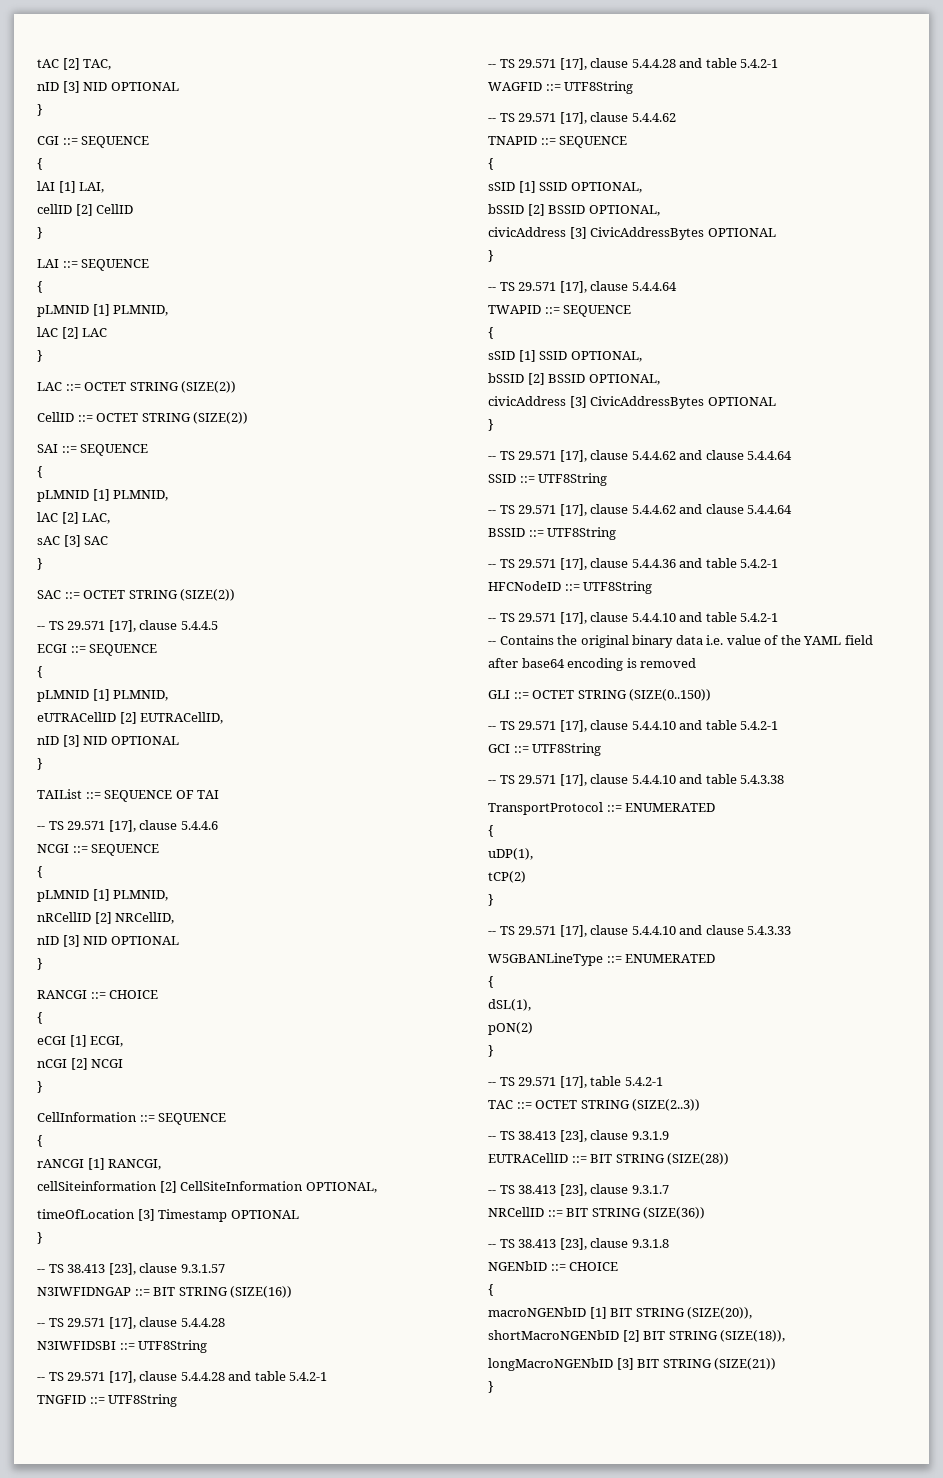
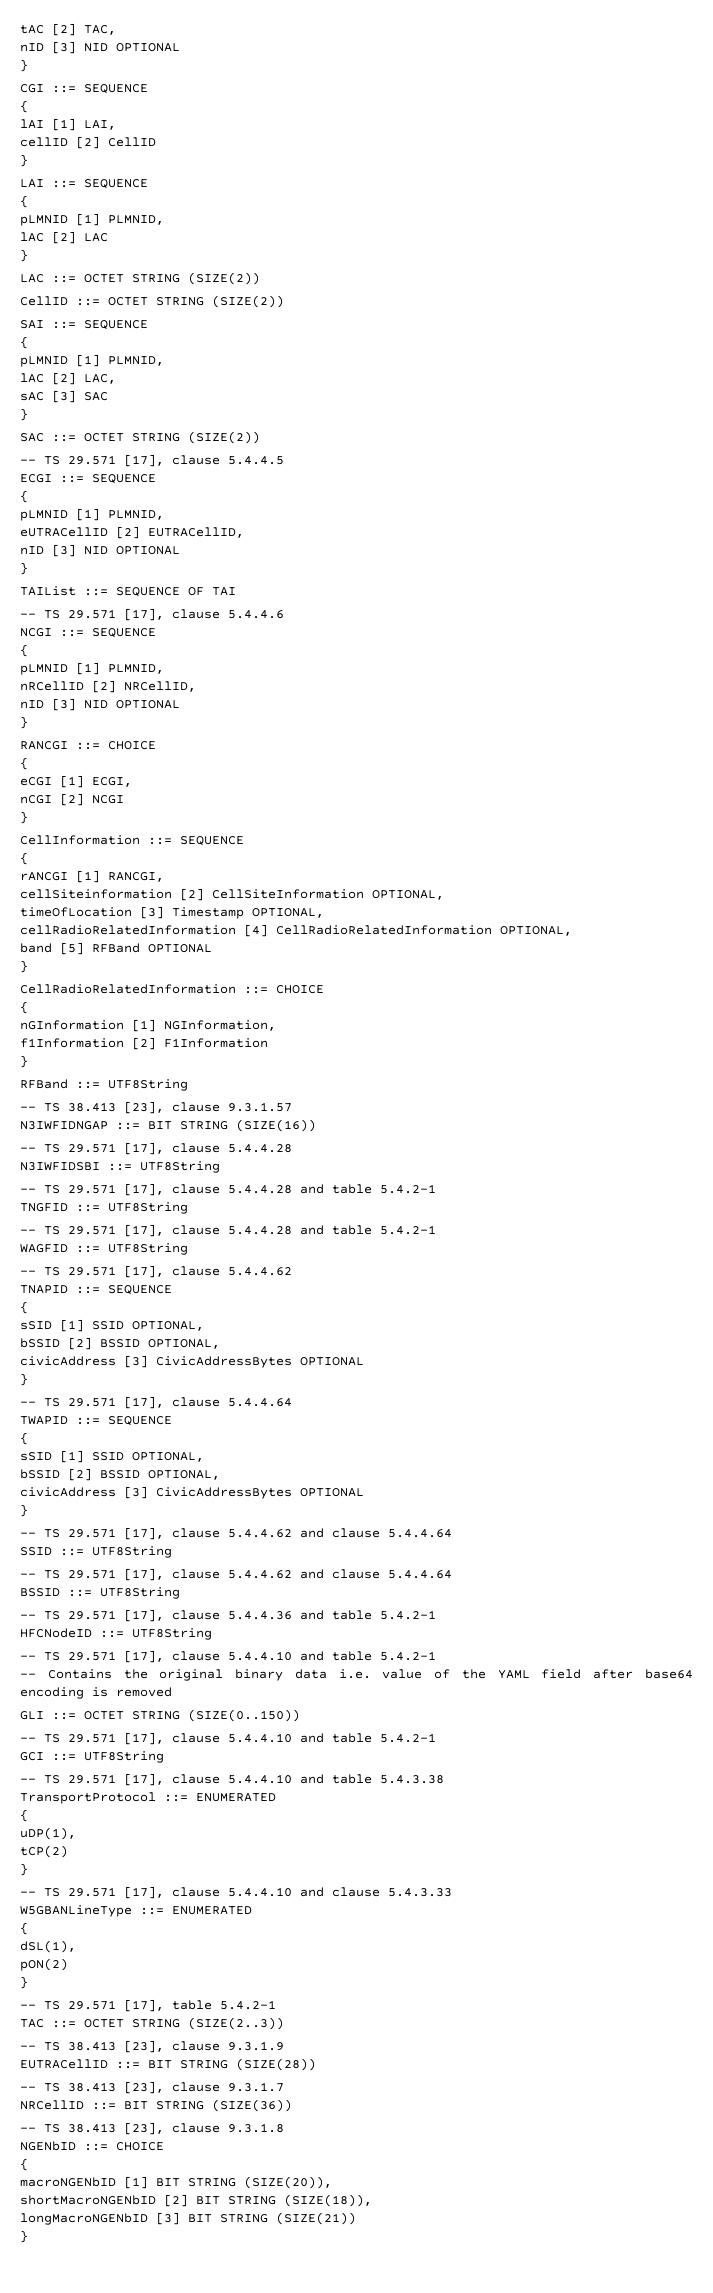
[230,1210,299,1219] [37,1232,43,1244] OPTIONAL // } -> [252,908,324,918] [20,924,572,937] [20,942,212,955] [20,960,28,973] [20,984,324,994] [20,1001,28,1014] [20,1019,276,1032] [20,1037,268,1050] [20,1055,28,1068] [20,1079,188,1091] OPTIONAL, // cellRadioRelatedInformation [4] CellRadioRelatedInformation OPTIONAL, // band [5] RFBand OPTIONAL // } // CellRadioRelatedInformation ::= CHOICE // { // nGInformation [1] NGInformation, // f1Information [2] F1Information // } // RFBand ::= UTF8String

